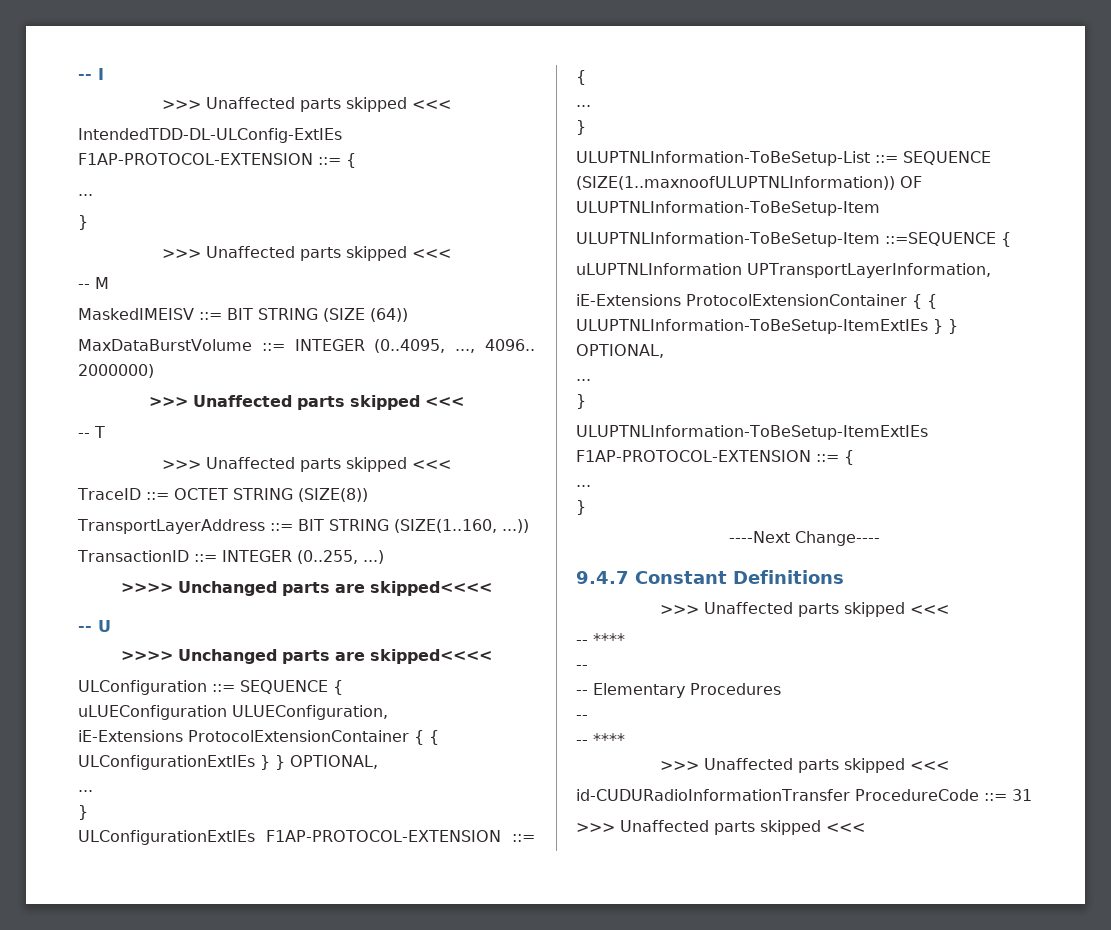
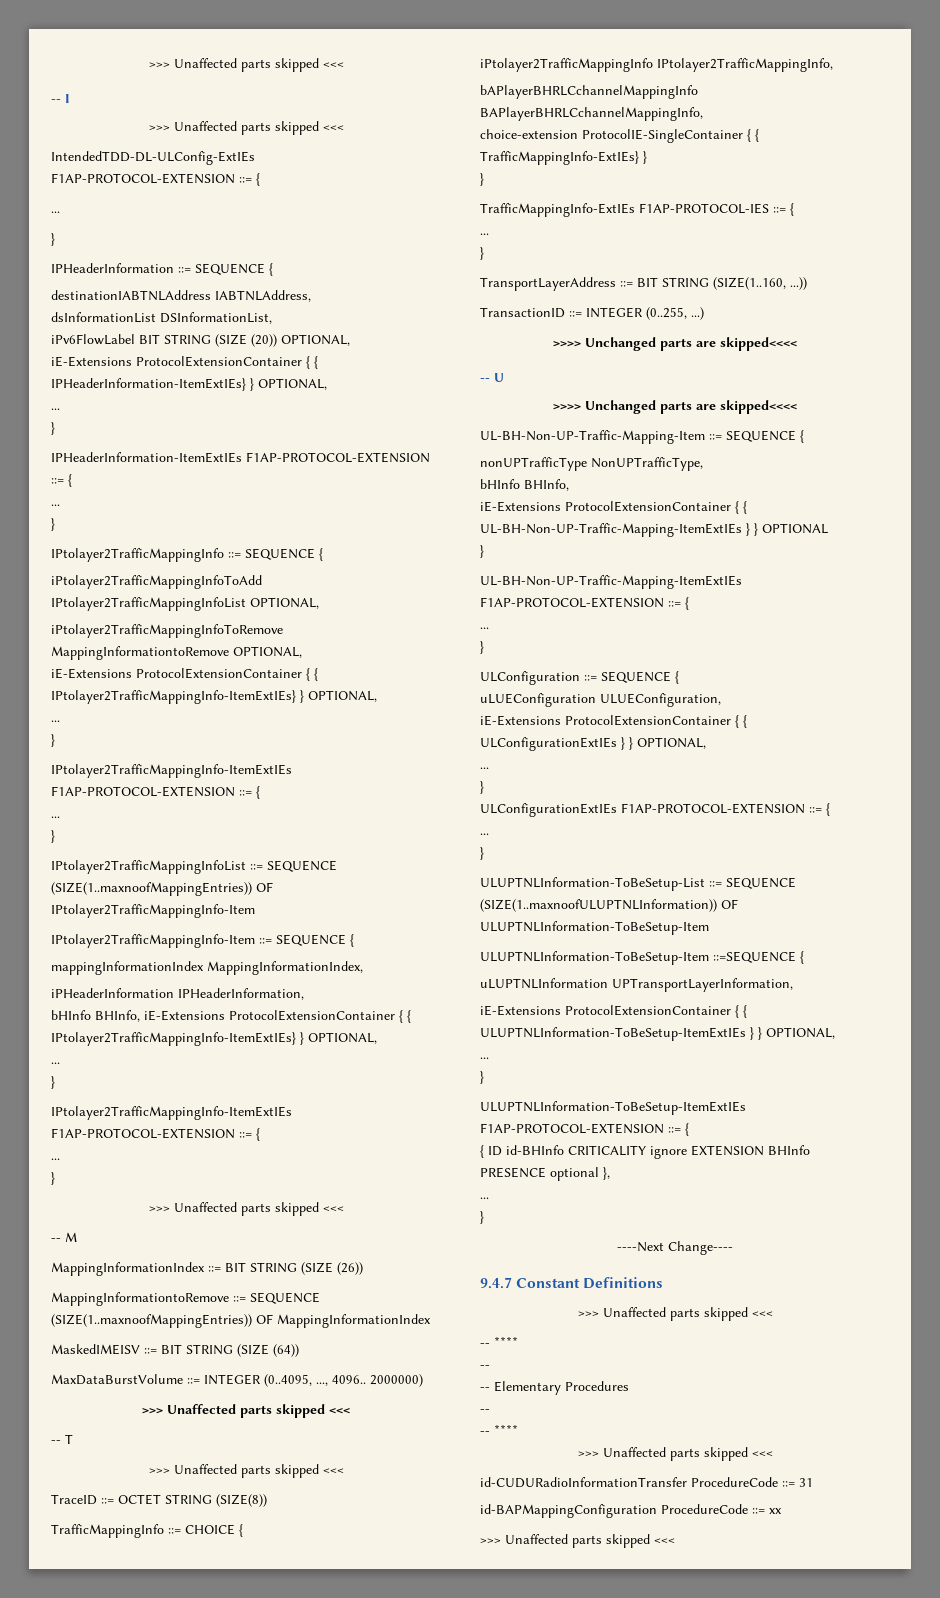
(78, 77) none -> [148,58,344,72] >>> Unaffected parts skipped <<< //
(88, 222) none -> [51,263,273,276] [51,290,311,302] [51,312,272,324] [51,334,350,347] [51,356,318,369] [51,378,327,391] [51,408,60,410] [51,422,55,435] [51,452,430,463] [51,474,72,487] [51,504,60,506] [51,518,55,531] [51,548,323,562] [51,575,262,589] [51,597,319,611] [51,624,283,638] [51,646,302,660] [51,668,318,681] [51,690,377,704] [51,720,60,722] [51,734,55,747] [51,764,292,778] [51,786,260,799] [51,816,60,818] [51,830,55,843] [51,860,337,874] [51,882,273,896] [51,904,255,918] [51,934,354,948] [51,961,363,975] [51,988,304,1000] [51,1010,411,1023] [51,1032,377,1046] [51,1062,60,1064] [51,1076,55,1089] [51,1106,292,1120] [51,1128,260,1141] [51,1158,60,1160] [51,1172,55,1185] // IPHeaderInformation ::= SEQUENCE { // destinationIABTNLAddress IABTNLAddress, // dsInformationList DSInformationList, // iPv6FlowLabel BIT STRING (SIZE (20)) OPTIONAL, // iE-Extensions ProtocolExtensionContainer { { IPHeaderInformation-ItemExtIEs} } OPTIONAL, // ... // } // IPHeaderInformation-ItemExtIEs F1AP-PROTOCOL-EXTENSION ::= { // ... // } // IPtolayer2TrafficMappingInfo ::= SEQUENCE { // iPtolayer2TrafficMappingInfoToAdd IPtolayer2TrafficMappingInfoList OPTIONAL, // iPtolayer2TrafficMappingInfoToRemove MappingInformationtoRemove OPTIONAL, // iE-Extensions ProtocolExtensionContainer { { IPtolayer2TrafficMappingInfo-ItemExtIEs} } OPTIONAL, // ... // } // IPtolayer2TrafficMappingInfo-ItemExtIEs F1AP-PROTOCOL-EXTENSION ::= { // ... // } // IPtolayer2TrafficMappingInfoList ::= SEQUENCE (SIZE(1..maxnoofMappingEntries)) OF IPtolayer2TrafficMappingInfo-Item // IPtolayer2TrafficMappingInfo-Item ::= SEQUENCE { // mappingInformationIndex MappingInformationIndex, // iPHeaderInformation IPHeaderInformation, // bHInfo BHInfo, iE-Extensions ProtocolExtensionContainer { { IPtolayer2TrafficMappingInfo-ItemExtIEs} } OPTIONAL, // ... // } // IPtolayer2TrafficMappingInfo-ItemExtIEs F1AP-PROTOCOL-EXTENSION ::= { // ... // }
(109, 283) none -> [51,1262,363,1276] [51,1292,320,1306] [51,1314,431,1328] // MappingInformationIndex ::= BIT STRING (SIZE (26)) // MappingInformationtoRemove ::= SEQUENCE (SIZE(1..maxnoofMappingEntries)) OF MappingInformationIndex
(368, 495) none -> [51,1524,243,1538] [480,58,833,72] [480,85,698,99] [480,107,703,121] [480,129,759,143] [480,151,647,165] [480,173,484,186] [480,203,794,217] [480,233,489,235] [480,247,484,260] // TrafficMappingInfo ::= CHOICE { // iPtolayer2TrafficMappingInfo IPtolayer2TrafficMappingInfo, // bAPlayerBHRLCchannelMappingInfo BAPlayerBHRLCchannelMappingInfo, // choice-extension ProtocolIE-SingleContainer { { TrafficMappingInfo-ExtIEs} } // } // TrafficMappingInfo-ExtIEs F1AP-PROTOCOL-IES ::= { // ... // }
(492, 656) none -> [480,430,804,444] [480,457,703,471] [480,479,569,491] [480,501,747,514] [480,523,828,537] [480,545,484,558] [480,575,742,589] [480,597,689,610] [480,627,489,629] [480,641,484,654] // UL-BH-Non-UP-Traffic-Mapping-Item ::= SEQUENCE { // nonUPTrafficType NonUPTrafficType, // bHInfo BHInfo, // iE-Extensions ProtocolExtensionContainer { { UL-BH-Non-UP-Traffic-Mapping-ItemExtIEs } } OPTIONAL // } // UL-BH-Non-UP-Traffic-Mapping-ItemExtIEs F1AP-PROTOCOL-EXTENSION ::= { // ... // }
(854, 457) none -> [480,1145,810,1159] [480,1167,610,1181] // { ID id-BHInfo CRITICALITY ignore EXTENSION BHInfo PRESENCE optional },
(1032, 795) none -> [480,1504,782,1518] // id-BAPMappingConfiguration ProcedureCode ::= xx

